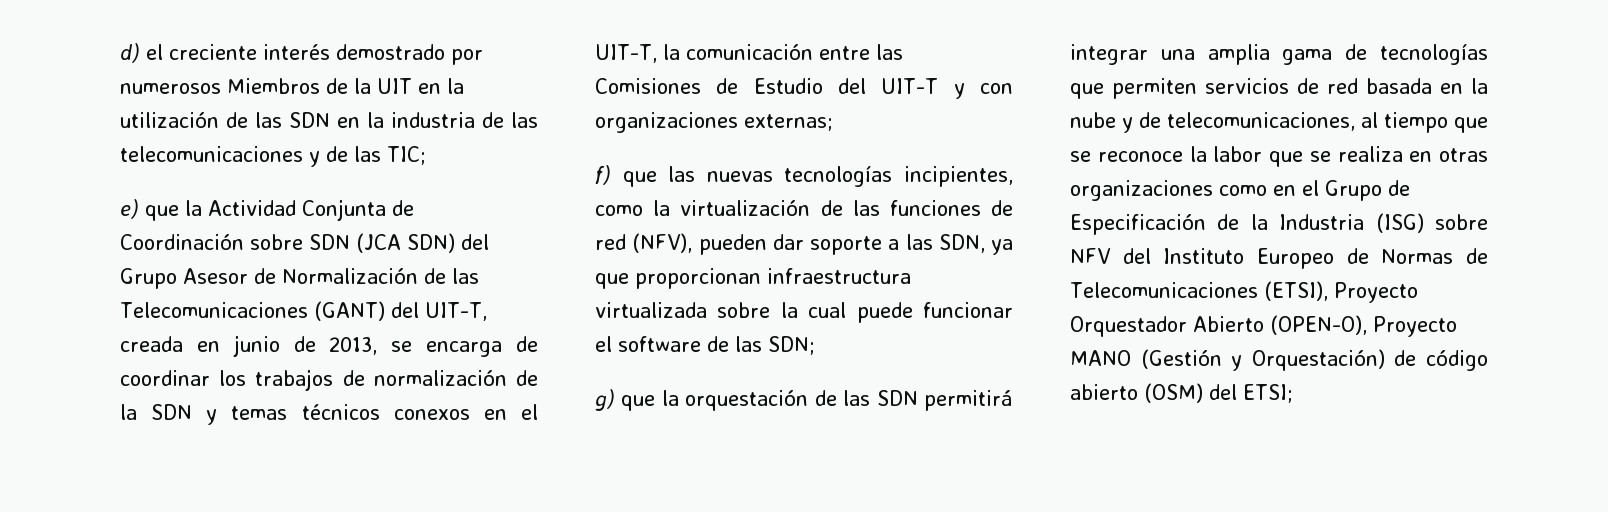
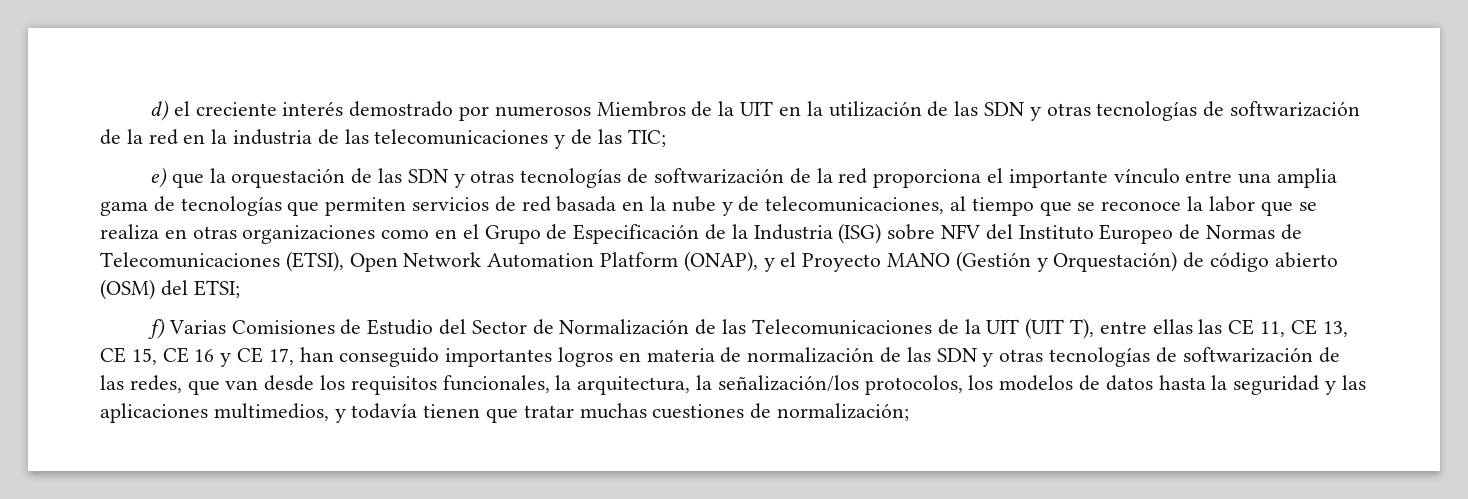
(330, 120) none -> [1029,101,1360,121] [100,129,178,145] y otras tecnologías de softwarización de la red
[208,199,414,221] [120,233,489,253] [120,268,479,289] [120,301,487,321] [120,335,538,357] [120,369,538,391] [120,404,538,425] [595,44,903,63] [595,78,1013,99] [595,112,833,133] [595,165,1013,187] [595,200,1013,216] [595,233,1013,255] [595,268,911,289] [595,302,1013,323] [595,336,815,355] [595,389,1013,411] [1070,44,1148,65] Actividad Conjunta de Coordinación sobre SDN (JCA SDN) del Grupo Asesor de Normalización de las Telecomunicaciones (GANT) del UIT-T, creada en junio de 2013, se encarga de coordinar los trabajos de normalización de la SDN y temas técnicos conexos en el UIT-T, la comunicación entre las Comisiones de Estudio del UIT-T y con organizaciones externas; // f) que las nuevas tecnologías incipientes, como la virtualización de las funciones de red (NFV), pueden dar soporte a las SDN, ya que proporcionan infraestructura virtualizada sobre la cual puede funcionar el software de las SDN; // g) que la orquestación de las SDN permitirá integrar -> [231,168,1233,188] orquestación de las SDN y otras tecnologías de softwarización de la red proporciona el importante vínculo entre
[1333,282,1418,303] [1070,315,1367,337] Proyecto Orquestador Abierto (OPEN-O), -> [349,251,797,272] Open Network Automation Platform (ONAP), y el
(1293, 393) none -> [148,318,1348,339] [100,347,1340,367] [100,375,1366,395] [100,403,910,423] // f) Varias Comisiones de Estudio del Sector de Normalización de las Telecomunicaciones de la UIT (UIT T), entre ellas las CE 11, CE 13, CE 15, CE 16 y CE 17, han conseguido importantes logros en materia de normalización de las SDN y otras tecnologías de softwarización de las redes, que van desde los requisitos funcionales, la arquitectura, la señalización/los protocolos, los modelos de datos hasta la seguridad y las aplicaciones multimedios, y todavía tienen que tratar muchas cuestiones de normalización;

